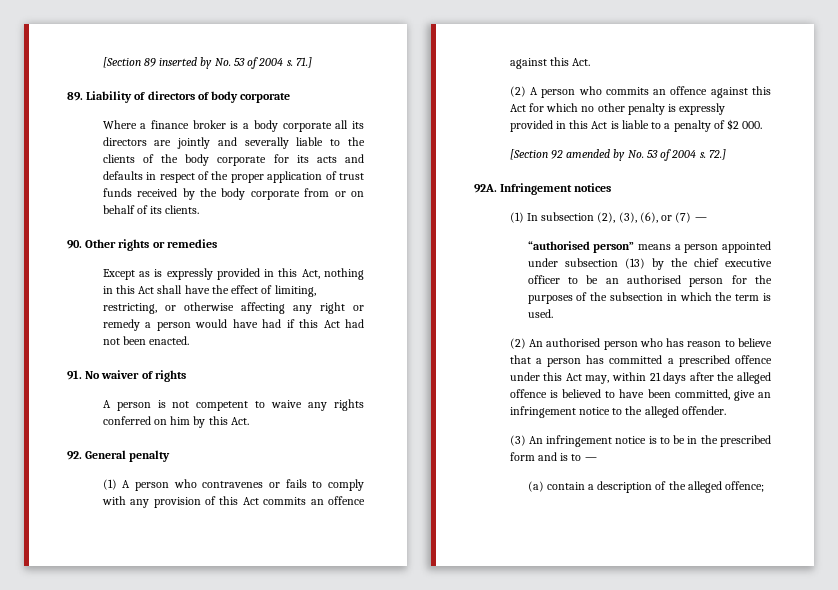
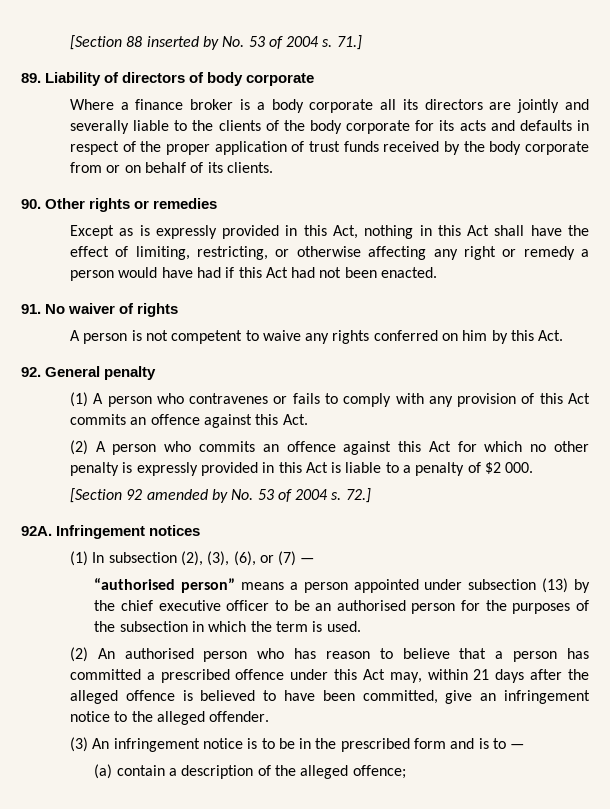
[102,57,156,68] [Section 89 -> [69,35,143,50] [Section 88

